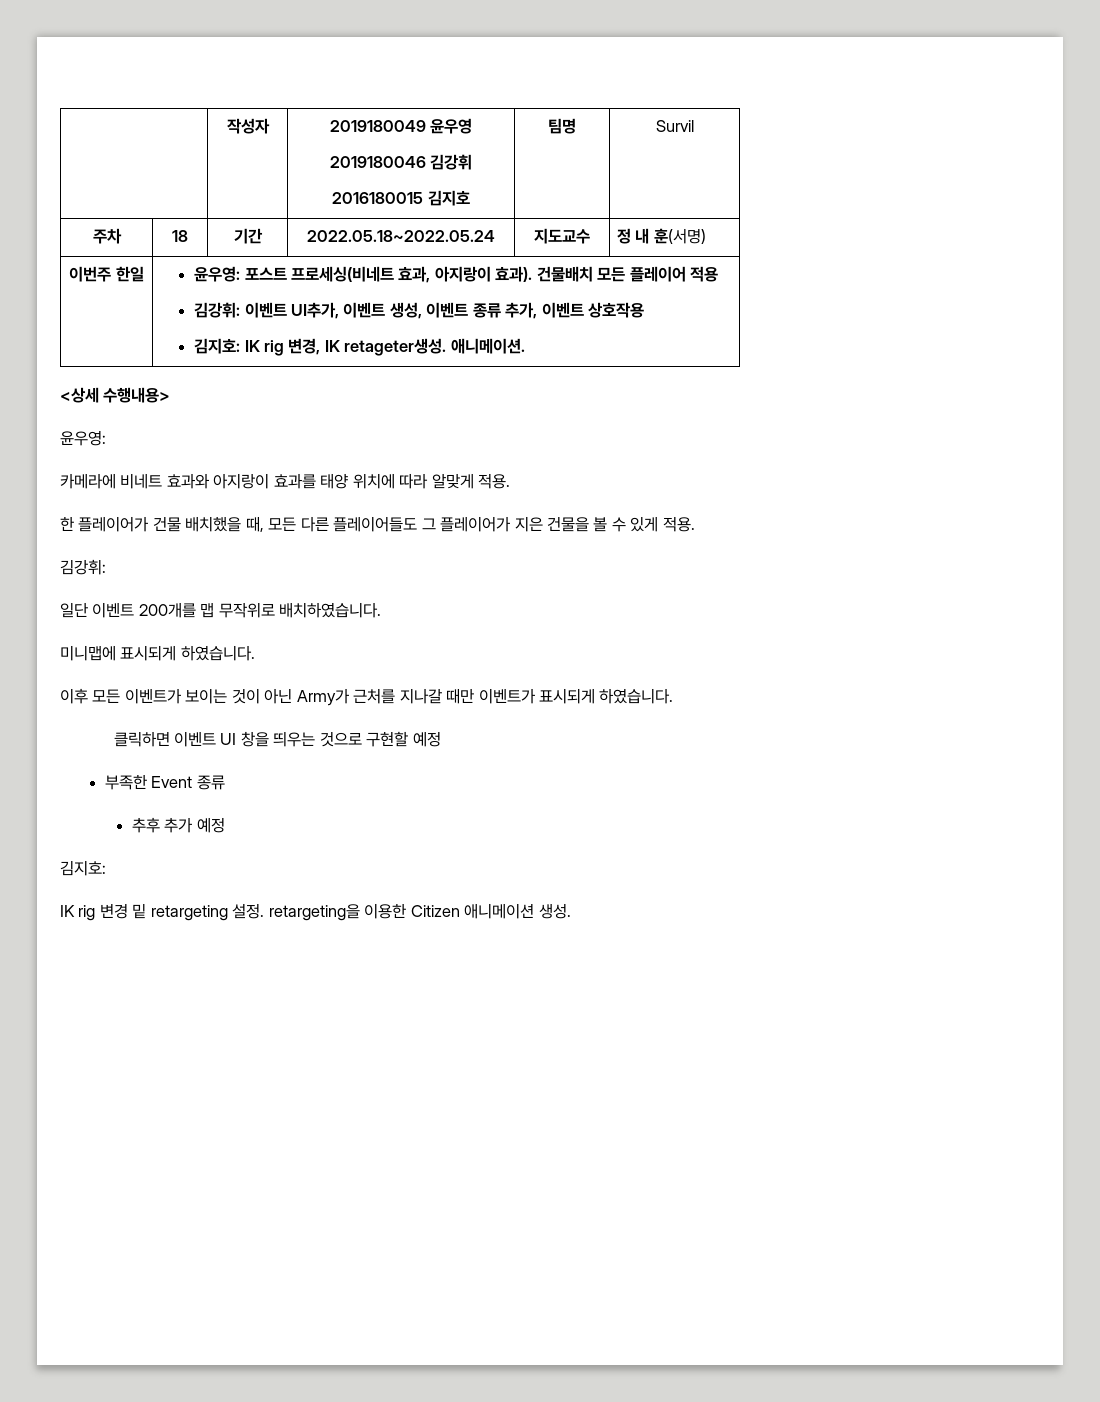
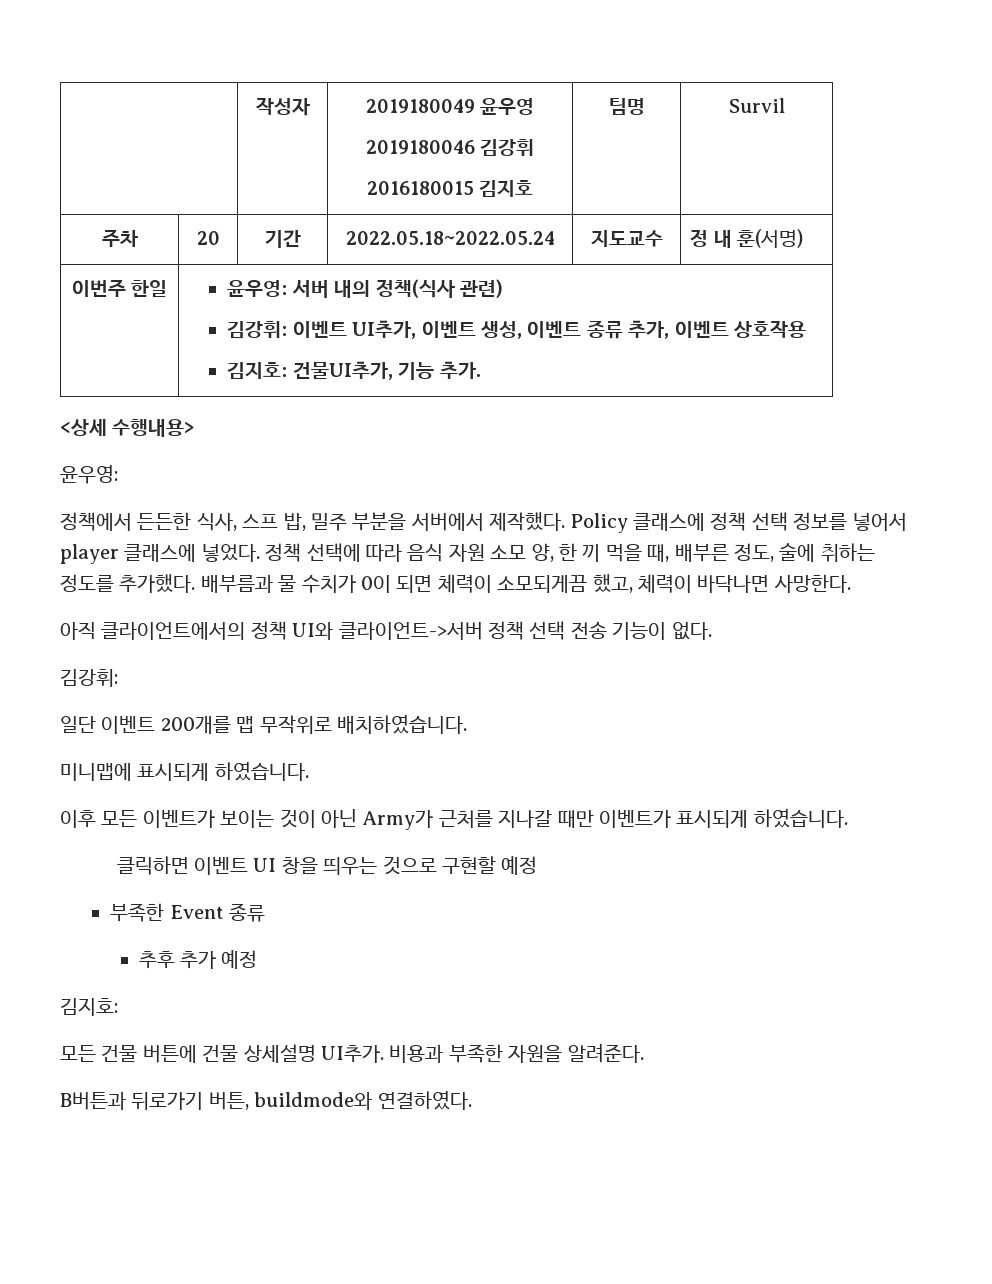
[172,230,188,242] 18 -> [196,231,220,245] 20
[244,266,719,283] 포스트 프로세싱(비네트 효과, 아지랑이 효과). 건물배치 모든 플레이어 적용 -> [291,279,504,298] 서버 내의 정책(식사 관련)
[244,338,525,356] [60,387,171,403] [60,430,106,446] [60,473,511,489] [60,516,695,532] IK rig 변경, IK retageter생성. 애니메이션. // <상세 수행내용> // 윤우영: // 카메라에 비네트 효과와 아지랑이 효과를 태양 위치에 따라 알맞게 적용. // 한 플레이어가 건물 배치했을 때, 모든 다른 플레이어들도 그 플레이어가 지은 건물을 볼 수 있게 적용. -> [292,361,481,380] [60,419,196,437] [60,464,118,484] [60,512,907,533] [60,543,875,564] [60,574,851,593] [60,621,712,640] 건물UI추가, 기능 추가. // <상세 수행내용> // 윤우영: // 정책에서 든든한 식사, 스프 밥, 밀주 부분을 서버에서 제작했다. Policy 클래스에 정책 선택 정보를 넣어서 player 클래스에 넣었다. 정책 선택에 따라 음식 자원 소모 양, 한 끼 먹을 때, 배부른 정도, 술에 취하는 정도를 추가했다. 배부름과 물 수치가 0이 되면 체력이 소모되게끔 했고, 체력이 바닥나면 사망한다. // 아직 클라이언트에서의 정책 UI와 클라이언트->서버 정책 선택 전송 기능이 없다.
[60,903,571,921] IK rig 변경 밑 retargeting 설정. retargeting을 이용한 Citizen 애니메이션 생성. -> [60,1043,644,1063] [60,1090,472,1110] 모든 건물 버튼에 건물 상세설명 UI추가. 비용과 부족한 자원을 알려준다. // B버튼과 뒤로가기 버튼, buildmode와 연결하였다.

